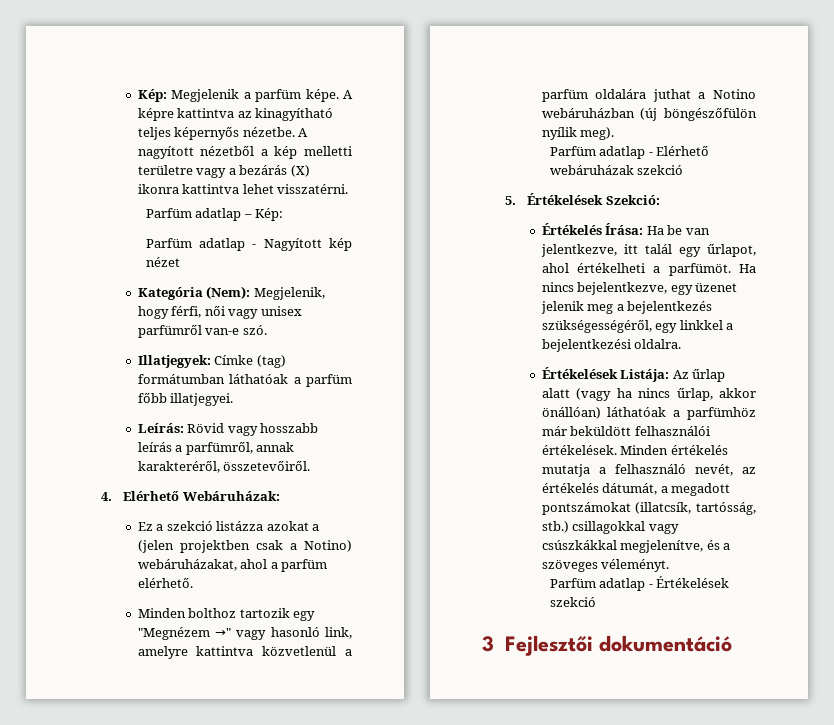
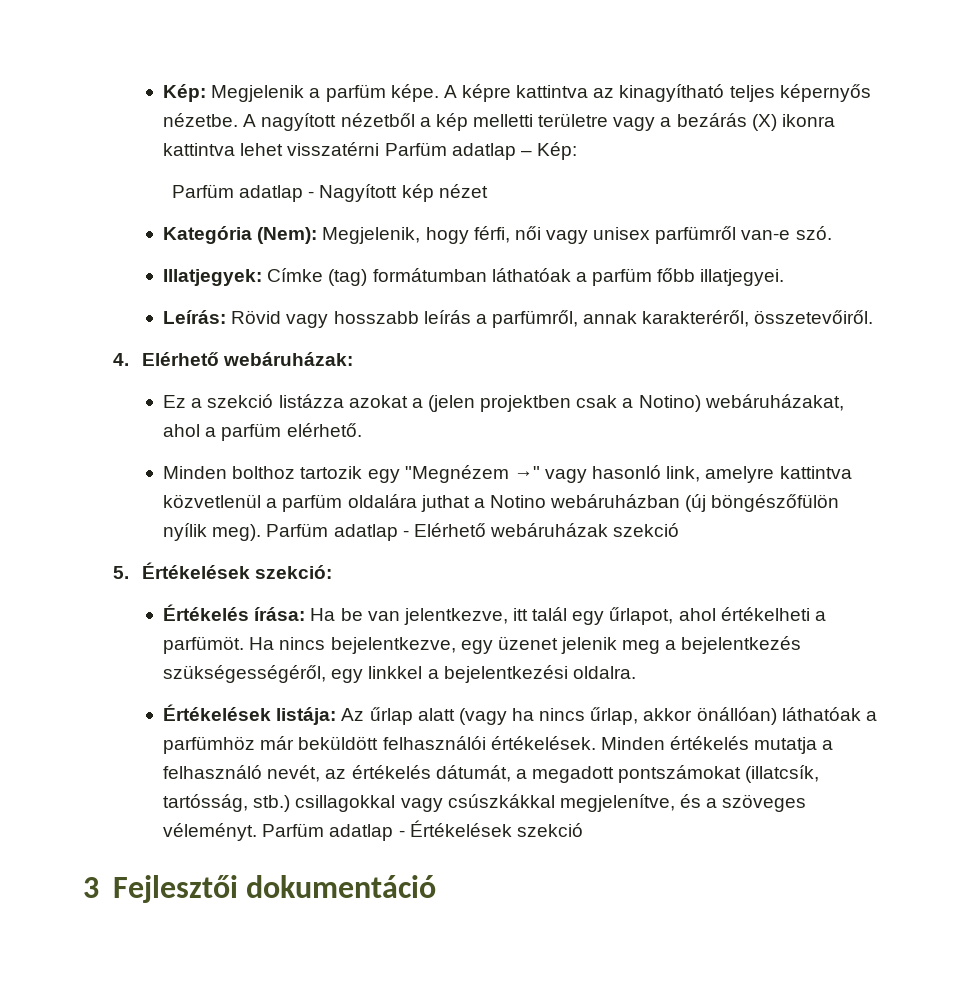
[277,184,349,194] visszatérni. // -> [287,142,380,156] visszatérni
[182,491,280,501] Webáruházak: -> [223,352,354,366] webáruházak:
(615, 133) // -> (262, 532) none
[605,195,660,205] Szekció: -> [255,565,333,579] szekció:
[605,223,644,235] Írása: -> [254,607,306,621] írása:
[620,369,670,382] Listája: -> [276,707,337,725] listája:
(670, 565) // -> (258, 832) none

